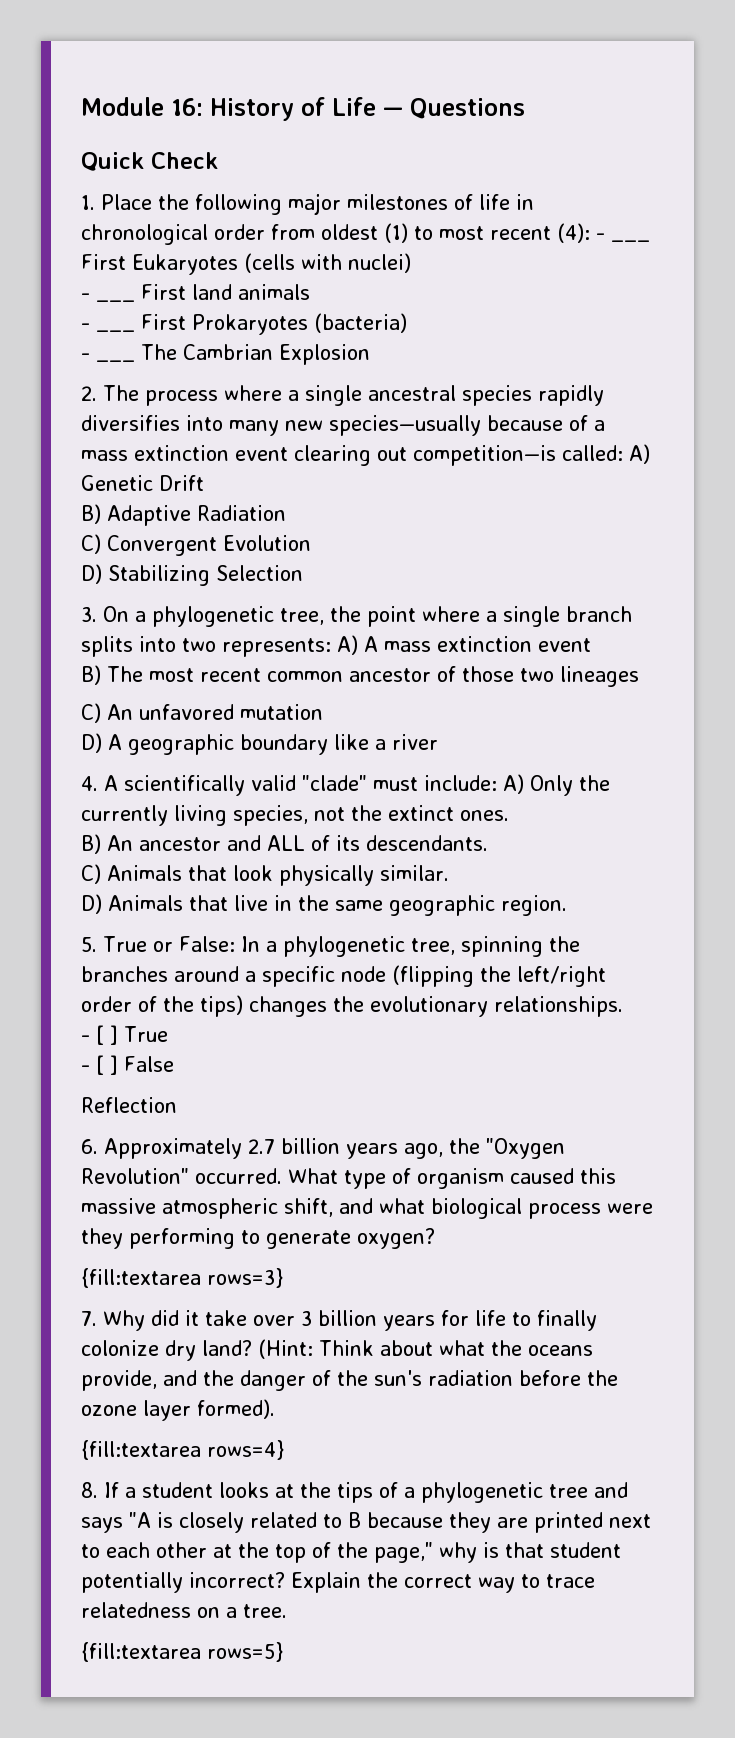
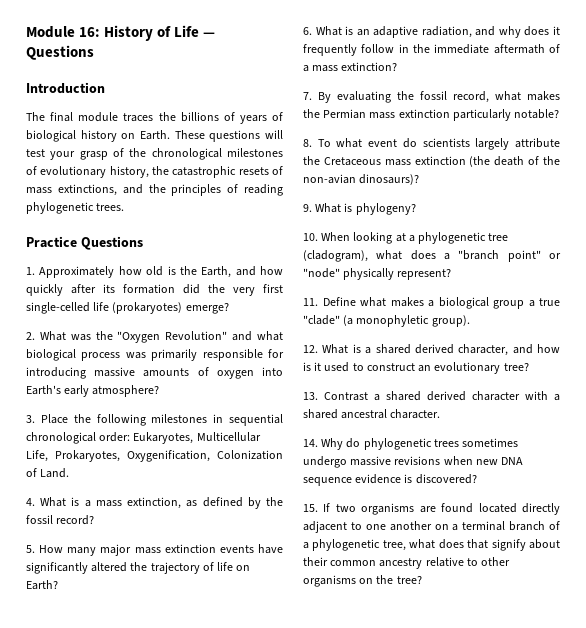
[81,152,218,171] [81,193,534,215] [81,223,605,245] [611,240,650,242] [81,253,411,275] [81,293,90,300] [96,300,135,302] [141,284,310,300] [81,323,90,330] [96,330,135,332] [141,313,407,335] [81,353,90,360] [96,360,135,362] [141,344,370,365] [81,385,604,406] [81,415,605,436] [81,444,650,466] [81,475,204,491] [81,504,286,526] [81,534,311,556] [81,564,303,586] [81,606,632,627] [81,635,591,657] [81,665,639,687] [81,703,323,723] [81,733,438,755] [81,774,610,796] [81,805,509,826] [81,834,488,854] [81,864,449,886] [81,894,567,916] [81,936,580,957] [81,965,606,987] [81,995,623,1017] [81,1025,168,1045] [81,1055,174,1075] [81,1097,177,1113] [81,1138,565,1159] [81,1168,616,1189] [81,1198,653,1219] [81,1228,435,1249] [81,1268,284,1288] [81,1310,597,1331] [81,1339,593,1361] [81,1370,618,1391] [81,1399,275,1421] [81,1440,285,1460] [81,1482,628,1503] [81,1512,651,1533] [81,1542,621,1563] [81,1572,595,1593] [81,1602,287,1618] [81,1642,284,1662] Quick Check // 1. Place the following major milestones of life in chronological order from oldest (1) to most recent (4): - ___ First Eukaryotes (cells with nuclei) // - ___ First land animals // - ___ First Prokaryotes (bacteria) // - ___ The Cambrian Explosion // 2. The process where a single ancestral species rapidly diversifies into many new species—usually because of a mass extinction event clearing out competition—is called: A) Genetic Drift // B) Adaptive Radiation // C) Convergent Evolution // D) Stabilizing Selection // 3. On a phylogenetic tree, the point where a single branch splits into two represents: A) A mass extinction event // B) The most recent common ancestor of those two lineages // C) An unfavored mutation // D) A geographic boundary like a river // 4. A scientifically valid "clade" must include: A) Only the currently living species, not the extinct ones. // B) An ancestor and ALL of its descendants. // C) Animals that look physically similar. // D) Animals that live in the same geographic region. // 5. True or False: In a phylogenetic tree, spinning the branches around a specific node (flipping the left/right order of the tips) changes the evolutionary relationships. // - [ ] True // - [ ] False // Reflection // 6. Approximately 2.7 billion years ago, the "Oxygen Revolution" occurred. What type of organism caused this massive atmospheric shift, and what biological process were they performing to generate oxygen? // {fill:textarea rows=3} // 7. Why did it take over 3 billion years for life to finally colonize dry land? (Hint: Think about what the oceans provide, and the danger of the sun's radiation before the ozone layer formed). // {fill:textarea rows=4} // 8. If a student looks at the tips of a phylogenetic tree and says "A is closely related to B because they are printed next to each other at the top of the page," why is that student potentially incorrect? Explain the correct way to trace relatedness on a tree. // {fill:textarea rows=5} -> [26,82,105,94] [26,112,283,124] [26,130,283,142] [26,148,283,160] [26,166,283,178] [26,184,283,196] [26,202,125,214] [26,236,143,250] [26,266,283,278] [26,284,283,296] [26,302,229,314] [26,331,283,343] [26,349,284,361] [26,367,283,379] [26,385,160,397] [26,414,283,426] [26,432,261,444] [26,450,283,462] [26,468,70,478] [26,497,283,509] [26,515,95,525] [26,544,283,556] [26,562,251,574] [26,580,58,590] [303,26,560,38] [303,44,560,56] [303,62,398,72] [303,91,560,103] [303,109,560,121] [303,138,560,150] [303,156,560,167] [303,174,420,185] [303,203,416,215] [303,232,509,244] [303,250,561,262] [303,268,452,280] [303,297,560,309] [303,315,470,327] [303,344,560,356] [303,362,529,374] [303,391,560,401] [303,409,441,419] [303,438,519,450] [303,456,524,468] [303,474,477,486] [303,503,560,515] [303,521,560,533] [303,539,560,551] [303,557,511,569] [303,575,422,587] Introduction // The final module traces the billions of years of biological history on Earth. These questions will test your grasp of the chronological milestones of evolutionary history, the catastrophic resets of mass extinctions, and the principles of reading phylogenetic trees. // Practice Questions // 1. Approximately how old is the Earth, and how quickly after its formation did the very first single-celled life (prokaryotes) emerge? // 2. What was the "Oxygen Revolution" and what biological process was primarily responsible for introducing massive amounts of oxygen into Earth's early atmosphere? // 3. Place the following milestones in sequential chronological order: Eukaryotes, Multicellular Life, Prokaryotes, Oxygenification, Colonization of Land. // 4. What is a mass extinction, as defined by the fossil record? // 5. How many major mass extinction events have significantly altered the trajectory of life on Earth? // 6. What is an adaptive radiation, and why does it frequently follow in the immediate aftermath of a mass extinction? // 7. By evaluating the fossil record, what makes the Permian mass extinction particularly notable? // 8. To what event do scientists largely attribute the Cretaceous mass extinction (the death of the non-avian dinosaurs)? // 9. What is phylogeny? // 10. When looking at a phylogenetic tree (cladogram), what does a "branch point" or "node" physically represent? // 11. Define what makes a biological group a true "clade" (a monophyletic group). // 12. What is a shared derived character, and how is it used to construct an evolutionary tree? // 13. Contrast a shared derived character with a shared ancestral character. // 14. Why do phylogenetic trees sometimes undergo massive revisions when new DNA sequence evidence is discovered? // 15. If two organisms are found located directly adjacent to one another on a terminal branch of a phylogenetic tree, what does that signify about their common ancestry relative to other organisms on the tree?

